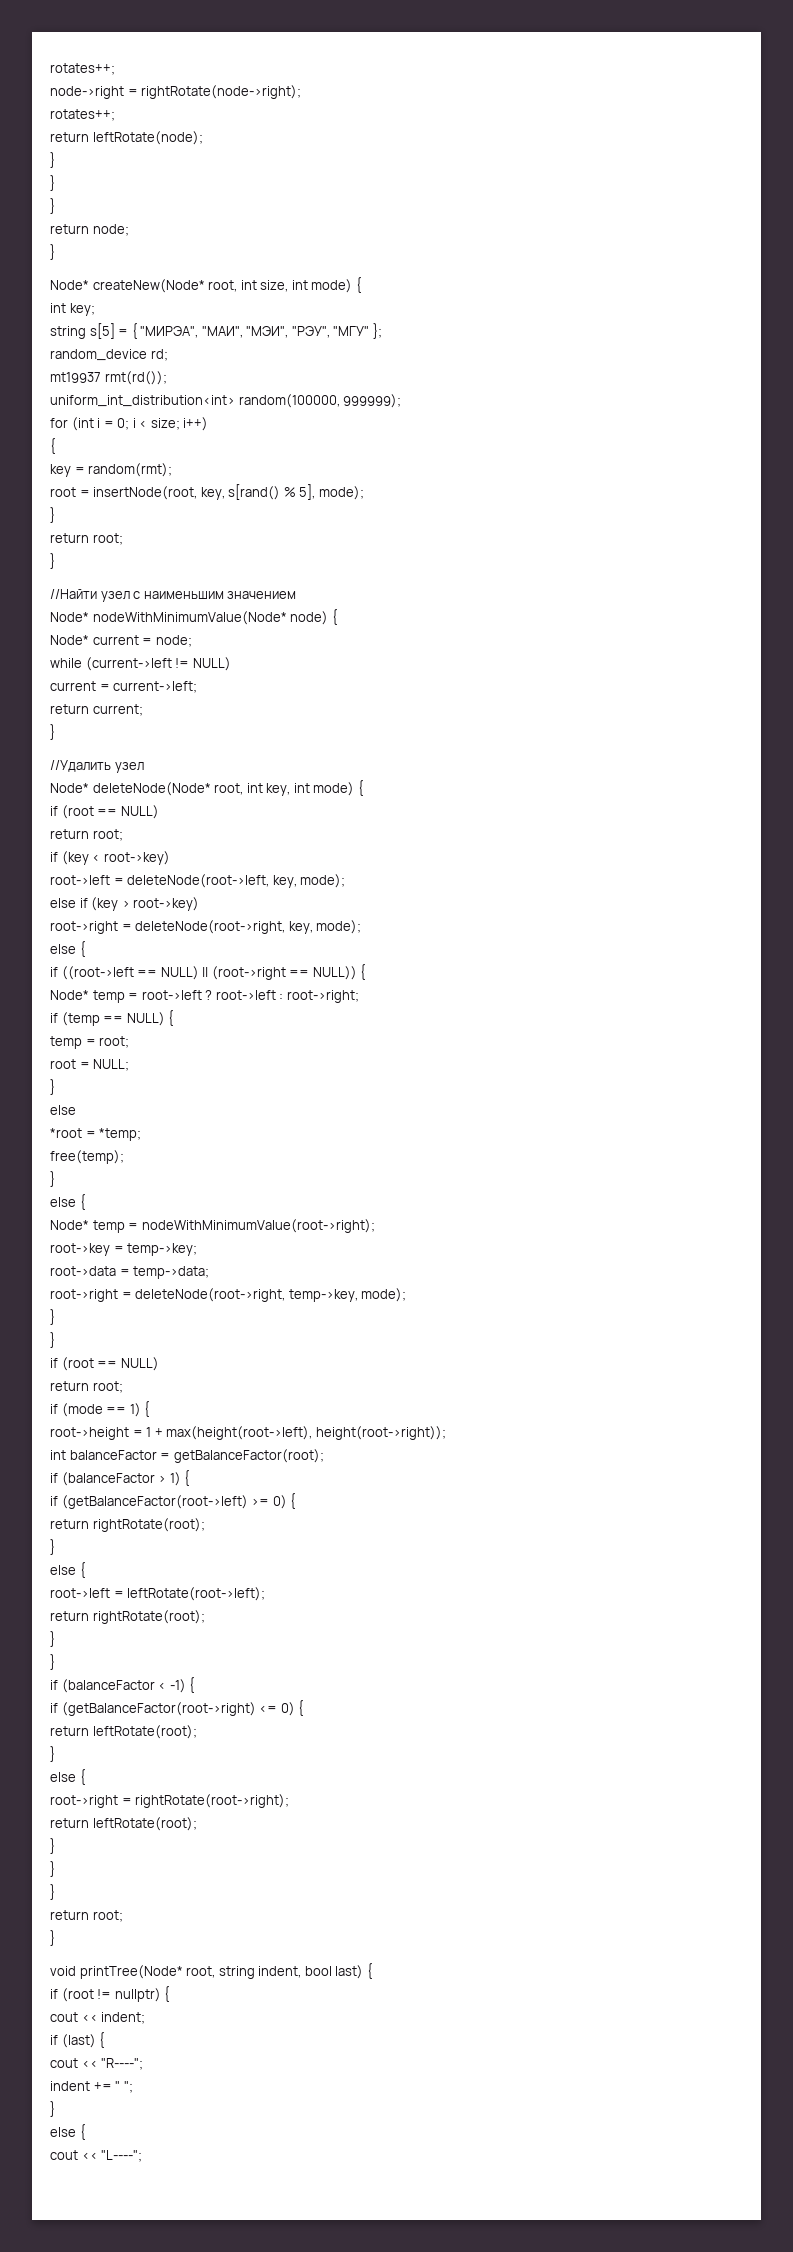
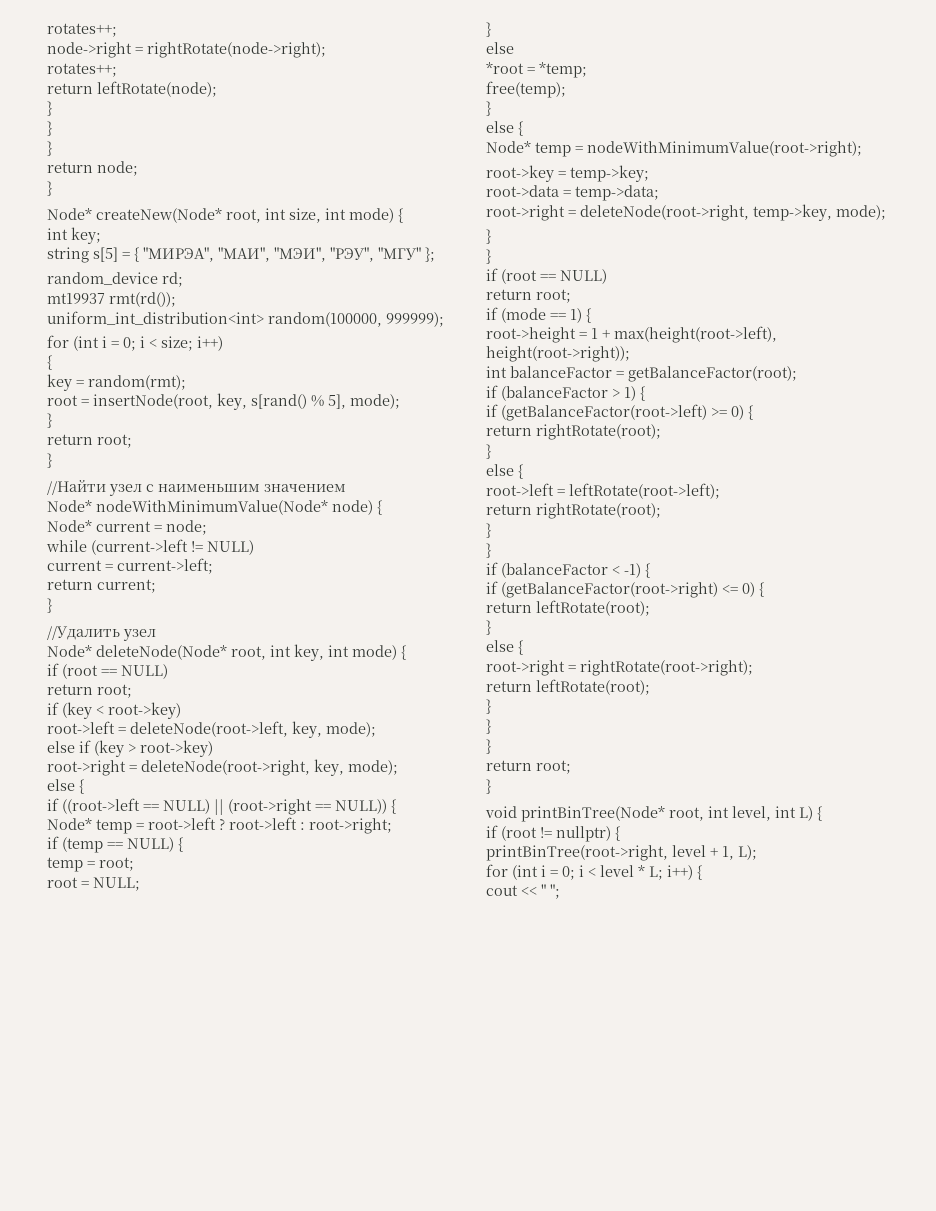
[79,1965,364,1979] printTree(Node* root, string indent, bool last) -> [521,806,813,822] printBinTree(Node* root, int level, int L)
[50,2012,146,2024] [50,2032,105,2048] [50,2058,144,2070] [50,2081,112,2091] cout << indent; // if (last) { // cout << "R----"; // indent += -> [486,845,757,861] [486,864,702,880] [486,885,537,896] printBinTree(root->right, level + 1, L); // for (int i = 0; i < level * L; i++) { // cout <<
[50,2101,55,2117] [50,2124,85,2140] [50,2150,143,2162] // } // else { // cout << "L----"; -> (560, 891) none

